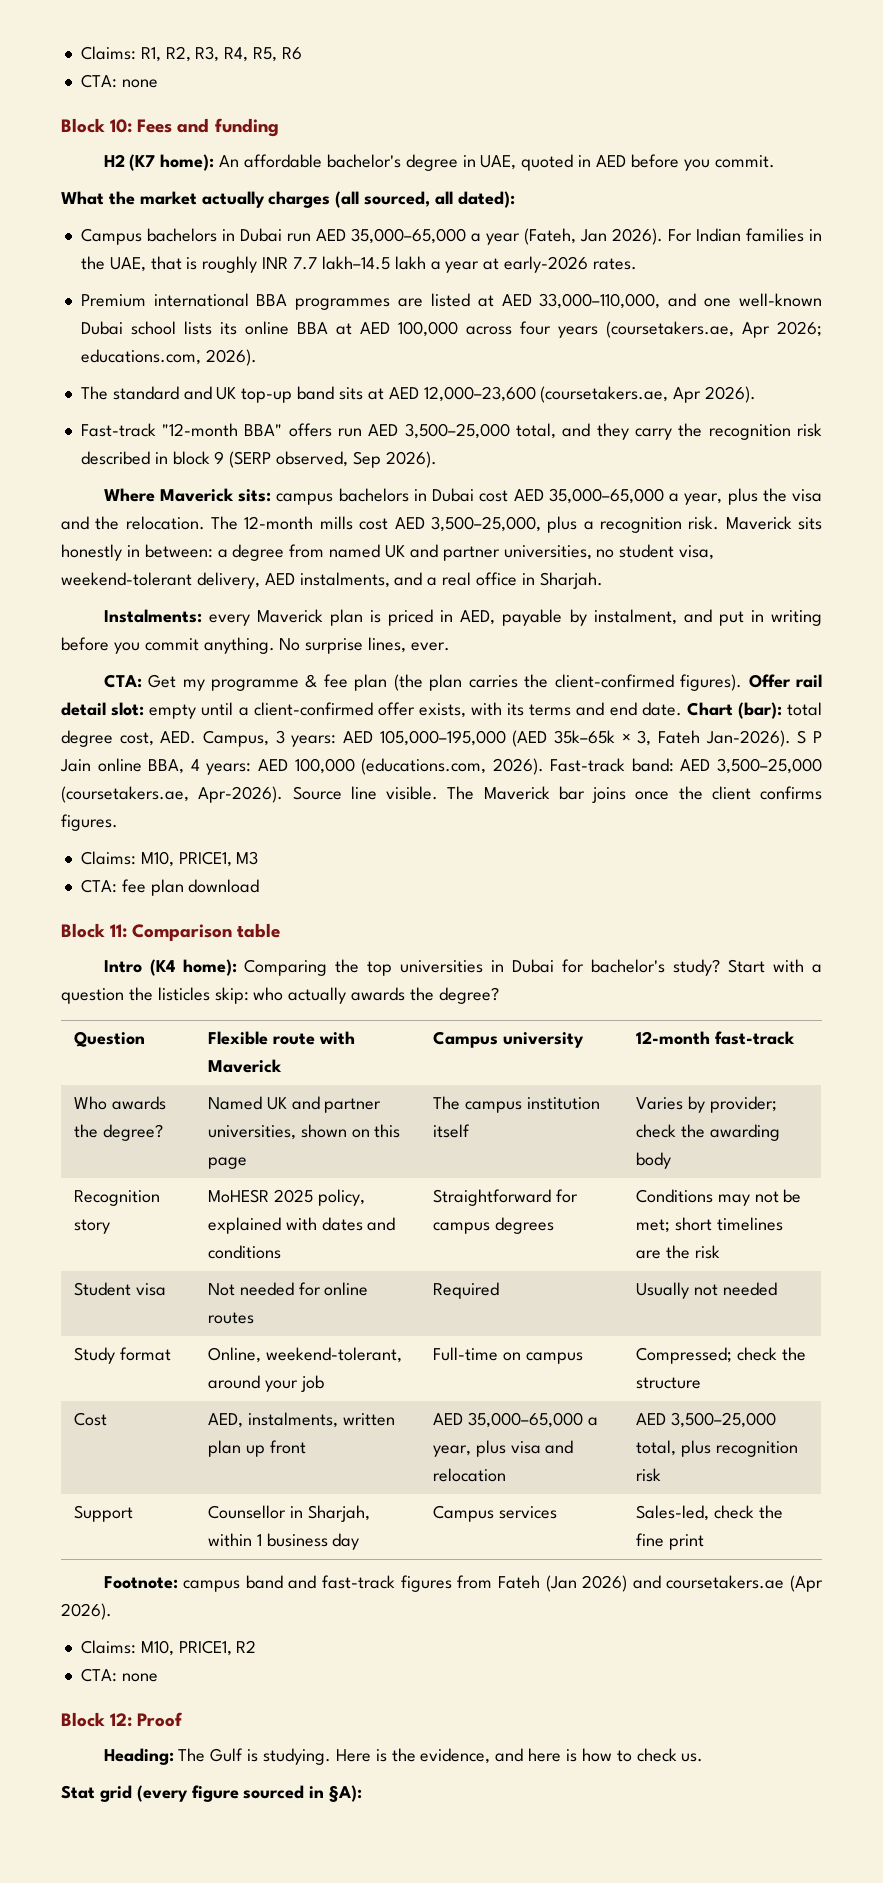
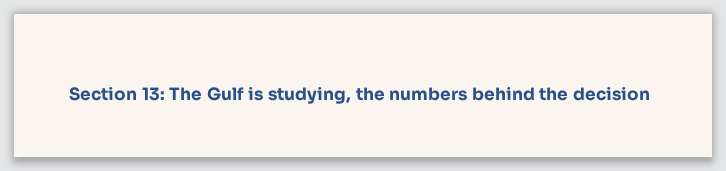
[80,46,302,62] [80,74,158,88] [61,118,279,137] [103,154,775,171] [61,191,515,208] [80,228,822,245] [80,256,637,273] [80,293,822,310] [80,321,823,338] [80,349,257,366] [80,386,757,403] [80,423,822,440] [80,451,437,468] [103,488,823,505] [61,516,822,533] [61,544,715,561] [61,572,603,589] [103,609,822,626] [61,637,451,654] [103,674,822,691] [61,702,822,719] [61,730,822,747] [60,758,823,775] [61,786,822,803] [61,814,118,831] [80,851,259,867] [80,879,260,896] [61,923,281,941] [103,959,822,976] [61,987,499,1004] [73,1031,145,1047] [207,1031,355,1045] [207,1059,282,1073] [432,1031,584,1048] [635,1031,795,1045] [73,1096,166,1110] [73,1124,163,1141] [207,1096,382,1113] [207,1124,401,1140] [207,1157,247,1169] [432,1096,600,1113] [432,1124,470,1138] [635,1096,777,1113] [635,1124,780,1141] [635,1152,671,1169] [73,1190,160,1206] [73,1219,110,1234] [207,1189,365,1206] [207,1217,396,1234] [207,1245,281,1259] [432,1189,578,1206] [432,1217,554,1234] [635,1189,802,1206] [635,1217,783,1233] [635,1245,720,1259] [73,1282,166,1296] [207,1282,369,1296] [207,1312,254,1324] [432,1282,499,1299] [635,1282,777,1299] [73,1347,171,1364] [207,1347,402,1363] [207,1375,324,1392] [432,1347,583,1364] [635,1347,806,1364] [635,1377,701,1389] [73,1412,107,1426] [207,1412,395,1428] [207,1440,306,1457] [432,1412,598,1428] [432,1440,574,1457] [432,1468,506,1482] [635,1412,776,1428] [635,1440,798,1457] [635,1468,661,1482] [73,1505,133,1522] [207,1505,370,1522] [207,1533,360,1550] [432,1505,557,1522] [635,1505,783,1521] [635,1533,704,1550] [103,1575,823,1592] [61,1603,112,1620] [80,1640,257,1656] [80,1668,158,1682] [61,1712,184,1727] [103,1748,704,1765] [61,1785,363,1802] Claims: R1, R2, R3, R4, R5, R6 // CTA: none // Block 10: Fees and funding // H2 (K7 home): An affordable bachelor's degree in UAE, quoted in AED before you commit. // What the market actually charges (all sourced, all dated): // Campus bachelors in Dubai run AED 35,000–65,000 a year (Fateh, Jan 2026). For Indian families in the UAE, that is roughly INR 7.7 lakh–14.5 lakh a year at early-2026 rates. // Premium international BBA programmes are listed at AED 33,000–110,000, and one well-known Dubai school lists its online BBA at AED 100,000 across four years (coursetakers.ae, Apr 2026; educations.com, 2026). // The standard and UK top-up band sits at AED 12,000–23,600 (coursetakers.ae, Apr 2026). // Fast-track "12-month BBA" offers run AED 3,500–25,000 total, and they carry the recognition risk described in block 9 (SERP observed, Sep 2026). // Where Maverick sits: campus bachelors in Dubai cost AED 35,000–65,000 a year, plus the visa and the relocation. The 12-month mills cost AED 3,500–25,000, plus a recognition risk. Maverick sits honestly in between: a degree from named UK and partner universities, no student visa, weekend-tolerant delivery, AED instalments, and a real office in Sharjah. // Instalments: every Maverick plan is priced in AED, payable by instalment, and put in writing before you commit anything. No surprise lines, ever. // CTA: Get my programme & fee plan (the plan carries the client-confirmed figures). Offer rail detail slot: empty until a client-confirmed offer exists, with its terms and end date. Chart (bar): total degree cost, AED. Campus, 3 years: AED 105,000–195,000 (AED 35k–65k × 3, Fateh Jan-2026). S P Jain online BBA, 4 years: AED 100,000 (educations.com, 2026). Fast-track band: AED 3,500–25,000 (coursetakers.ae, Apr-2026). Source line visible. The Maverick bar joins once the client confirms figures. // Claims: M10, PRICE1, M3 // CTA: fee plan download // Block 11: Comparison table // Intro (K4 home): Comparing the top universities in Dubai for bachelor's study? Start with a question the listicles skip: who actually awards the degree? // Question | Flexible route with Maverick | Campus university | 12-month fast-track // Who awards the degree? | Named UK and partner universities, shown on this page | The campus institution itself | Varies by provider; check the awarding body // Recognition story | MoHESR 2025 policy, explained with dates and conditions | Straightforward for campus degrees | Conditions may not be met; short timelines are the risk // Student visa | Not needed for online routes | Required | Usually not needed // Study format | Online, weekend-tolerant, around your job | Full-time on campus | Compressed; check the structure // Cost | AED, instalments, written plan up front | AED 35,000–65,000 a year, plus visa and relocation | AED 3,500–25,000 total, plus recognition risk // Support | Counsellor in Sharjah, within 1 business day | Campus services | Sales-led, check the fine print // Footnote: campus band and fast-track figures from Fateh (Jan 2026) and coursetakers.ae (Apr 2026). // Claims: M10, PRICE1, R2 // CTA: none // Block 12: Proof // Heading: The Gulf is studying. Here is the evidence, and here is how to check us. // Stat grid (every figure sourced in §A): -> [69,86,650,104] Section 13: The Gulf is studying, the numbers behind the decision

